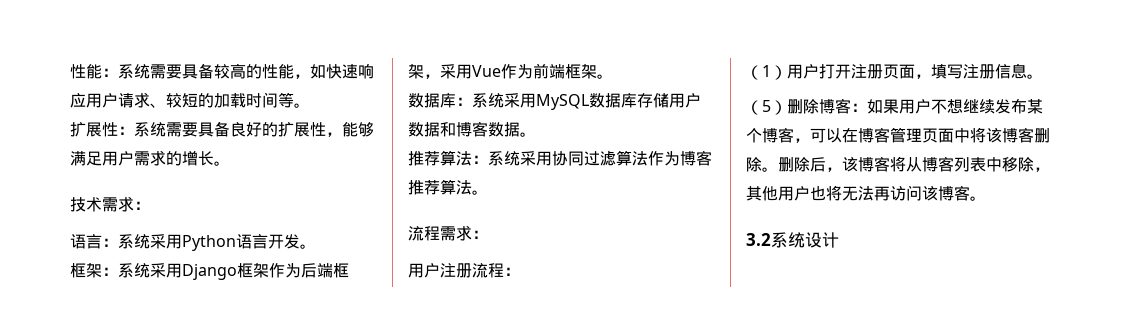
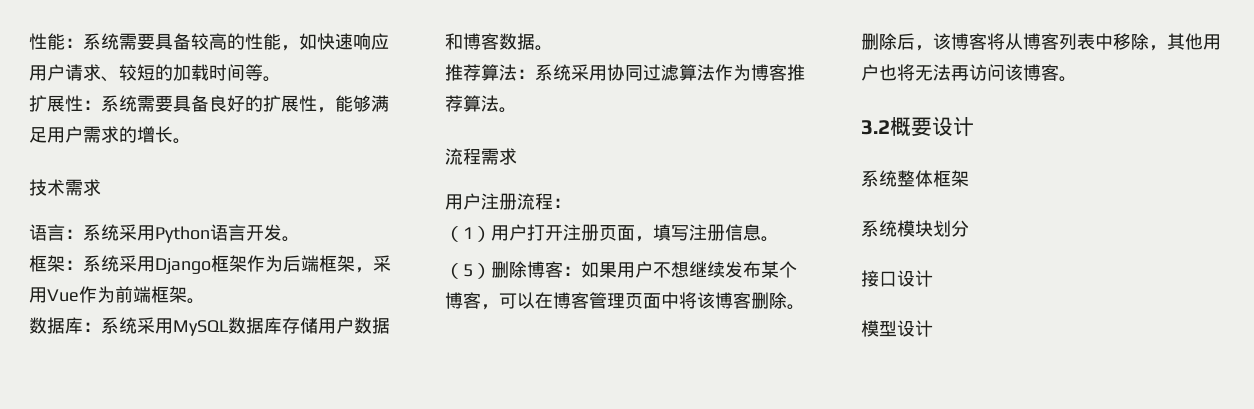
[134,201,150,210] ： -> (101, 187) none
[472,230,488,239] ： -> (517, 156) none
[771,232,839,248] 系统设计 -> [890,117,974,137] [861,170,969,187] [861,220,969,237] [861,270,933,287] [861,320,933,337] 概要设计 // 系统整体框架 // 系统模块划分 // 接口设计 // 模型设计

